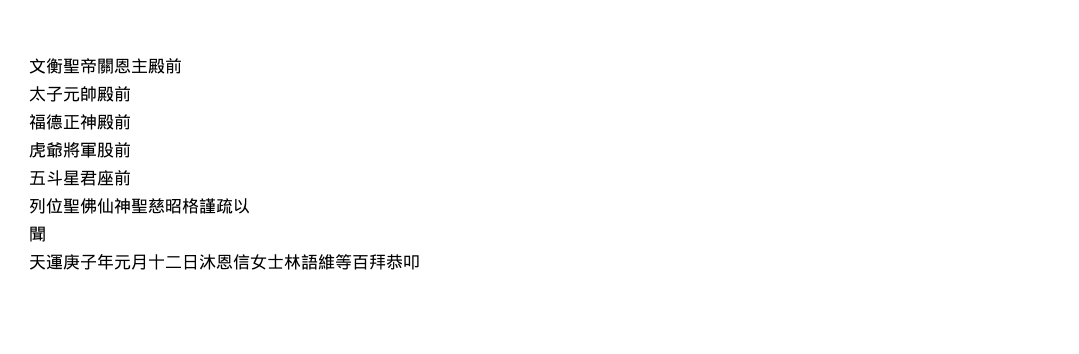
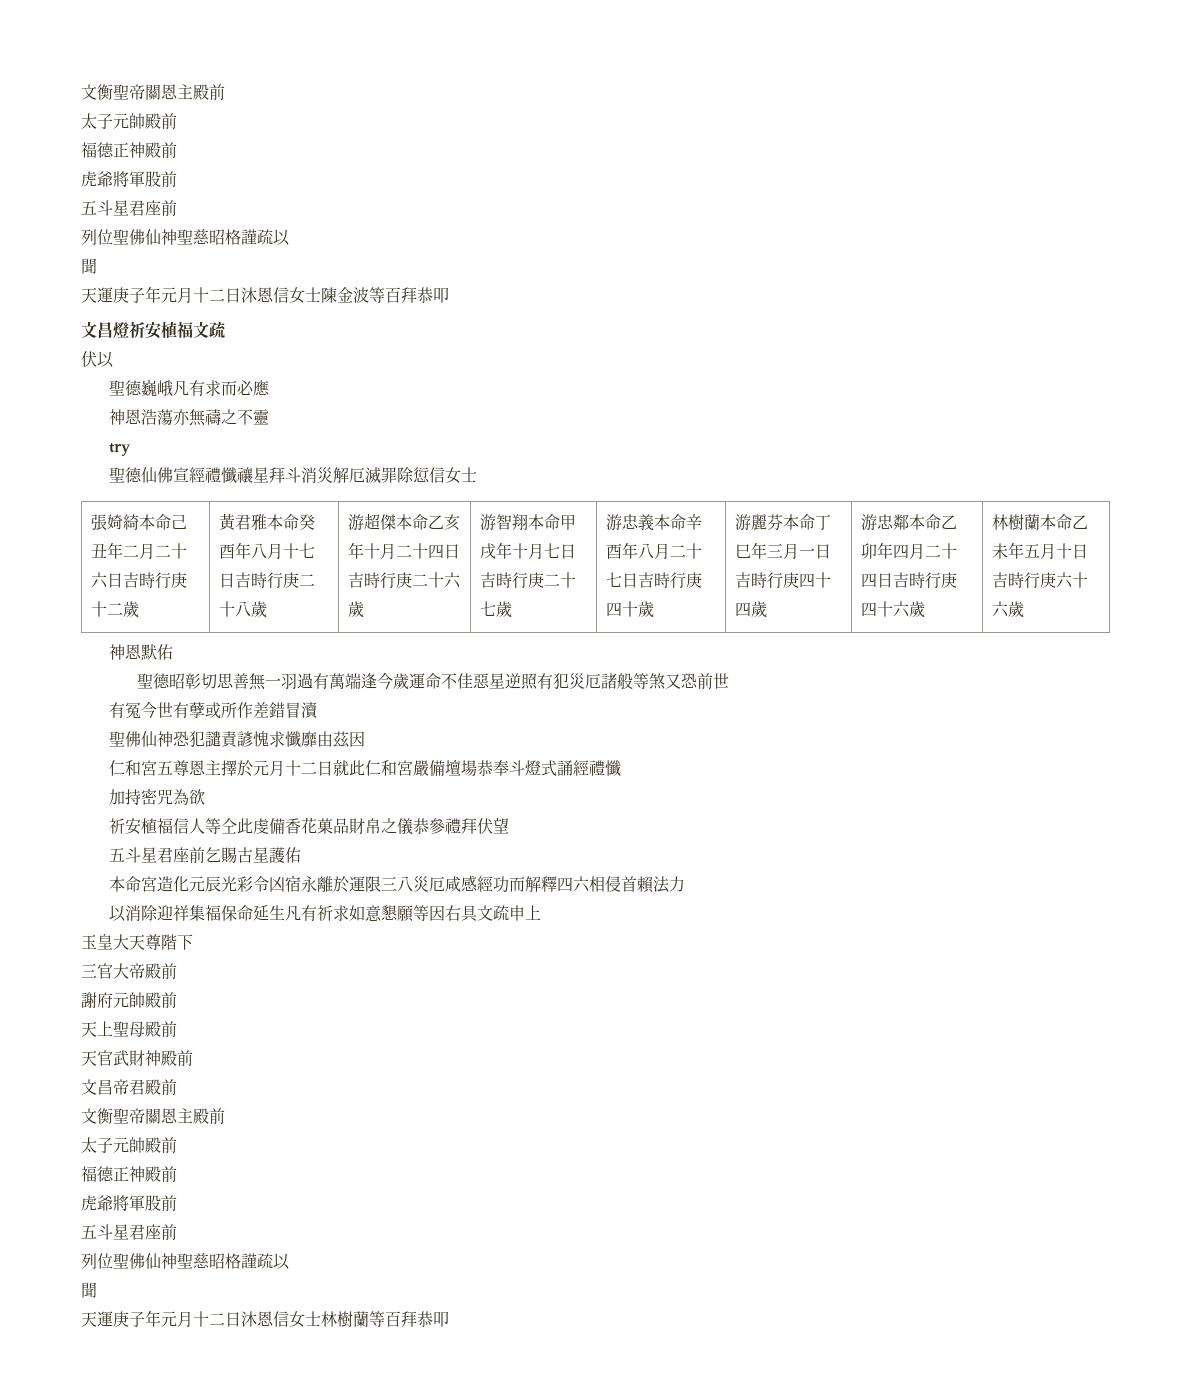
(46, 234) none -> [81,286,449,304] [81,321,226,339] [81,351,114,368] [109,380,271,397] [109,409,270,426] [109,443,132,456] [109,467,478,484] [91,514,188,531] [91,542,188,559] [91,572,188,589] [91,601,140,618] [219,513,316,531] [219,542,316,559] [219,572,316,589] [219,601,268,618] [348,513,461,531] [348,542,461,559] [348,572,462,589] [348,601,365,618] [480,514,577,531] [480,542,577,559] [480,572,577,589] [480,601,513,618] [606,514,703,531] [606,542,703,559] [606,572,703,589] [606,601,655,618] [735,514,832,531] [735,542,832,559] [735,572,832,589] [735,601,768,618] [861,514,958,531] [861,542,958,559] [861,572,958,589] [861,601,926,618] [992,514,1089,530] [992,542,1089,559] [992,572,1089,589] [992,601,1025,618] [109,644,174,660] [137,672,730,690] [109,701,320,719] [109,731,366,748] [109,759,622,777] [109,788,206,805] [109,817,510,835] [109,847,302,863] [109,875,686,893] [109,905,542,922] [81,934,193,950] [81,963,177,979] [81,992,177,1008] [81,1021,177,1037] [81,1050,193,1067] [81,1079,177,1095] [81,1108,225,1124] [81,1137,177,1153] [81,1166,177,1182] [81,1195,177,1211] [81,1224,177,1240] [81,1253,290,1270] [81,1282,97,1298] // 天運庚子年元月十二日沐恩信女士陳金波等百拜恭叩 // 文昌燈祈安植福文疏 // 伏以 // 聖德巍峨凡有求而必應 // 神恩浩蕩亦無禱之不靈 // try // 聖德仙佛宣經禮懺禳星拜斗消災解厄滅罪除愆信女士 // 張婍綺本命己丑年二月二十六日吉時行庚十二歲 | 黃君雅本命癸酉年八月十七日吉時行庚二十八歲 | 游超傑本命乙亥年十月二十四日吉時行庚二十六歲 | 游智翔本命甲戌年十月七日吉時行庚二十七歲 | 游忠義本命辛酉年八月二十七日吉時行庚四十歲 | 游麗芬本命丁巳年三月一日吉時行庚四十四歲 | 游忠鄰本命乙卯年四月二十四日吉時行庚四十六歲 | 林樹蘭本命乙未年五月十日吉時行庚六十六歲 // 神恩默佑 // 聖德昭彰切思善無一羽過有萬端逢今歲運命不佳惡星逆照有犯災厄諸般等煞又恐前世 // 有冤今世有孽或所作差錯冒瀆 // 聖佛仙神恐犯譴責諺愧求懺靡由茲因 // 仁和宮五尊恩主擇於元月十二日就此仁和宮嚴備壇場恭奉斗燈式誦經禮懺 // 加持密咒為欲 // 祈安植福信人等仝此虔備香花菓品財帛之儀恭參禮拜伏望 // 五斗星君座前乞賜古星護佑 // 本命宮造化元辰光彩令凶宿永離於運限三八災厄咸感經功而解釋四六相侵首賴法力 // 以消除迎祥集福保命延生凡有祈求如意懇願等因右具文疏申上 // 玉皇大天尊階下 // 三官大帝殿前 // 謝府元帥殿前 // 天上聖母殿前 // 天官武財神殿前 // 文昌帝君殿前 // 文衡聖帝關恩主殿前 // 太子元帥殿前 // 福德正神殿前 // 虎爺將軍股前 // 五斗星君座前 // 列位聖佛仙神聖慈昭格謹疏以 // 聞
[301,254,335,270] 語維 -> [337,1311,369,1327] 樹蘭

